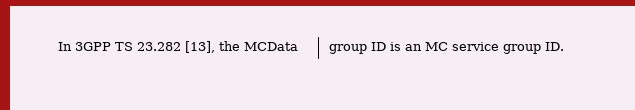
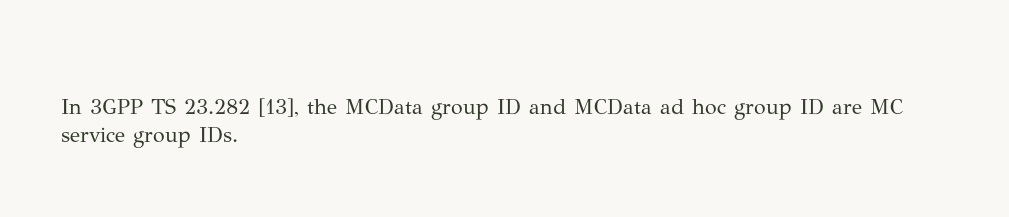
[390,42,422,51] is an -> [529,98,862,120] and MCData ad hoc group ID are
[545,42,564,51] ID. -> [199,126,238,143] IDs.

